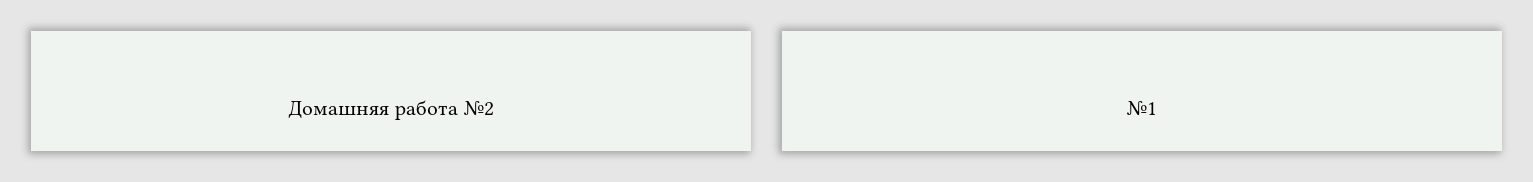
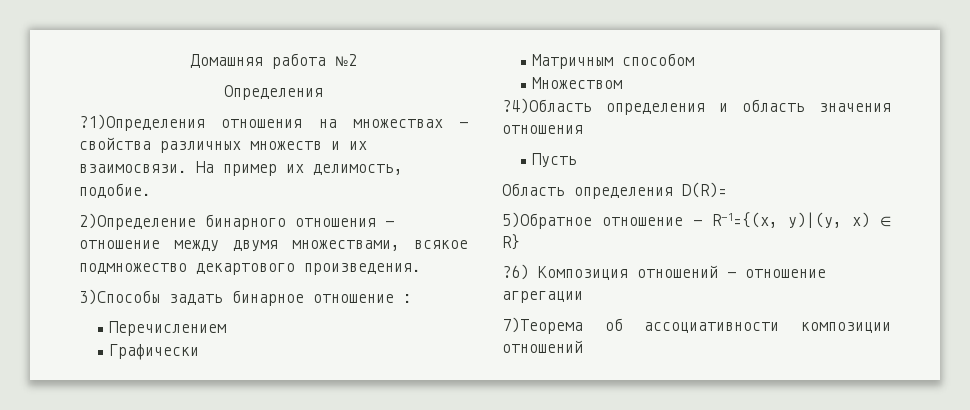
[1127,101,1157,116] №1 -> [224,85,323,100] [79,114,468,131] [79,137,367,153] [79,161,403,176] [79,183,151,198] [79,213,394,230] [79,240,468,252] [79,263,421,275] [79,289,412,306] [109,321,227,336] [109,344,200,360] [532,53,695,69] [532,77,623,89] [502,98,891,115] [502,125,583,134] [532,153,578,168] [502,182,727,199] [502,212,891,229] [502,234,520,250] [502,264,826,280] [502,291,583,303] [502,317,891,334] [502,340,583,353] Определения // ?1)Определения отношения на множествах - свойства различных множеств и их взаимосвязи. На пример их делимость, подобие. // 2)Определение бинарного отношения - отношение между двумя множествами, всякое подмножество декартового произведения. // 3)Способы задать бинарное отношение : // Перечислением // Графически // Матричным способом // Множеством // ?4)Область определения и область значения отношения // Пусть // Область определения D(R)= // 5)Обратное отношение - R-1={(x, y)|(y, x) ∈ R} // ?6) Композиция отношений - отношение агрегации // 7)Теорема об ассоциативности композиции отношений

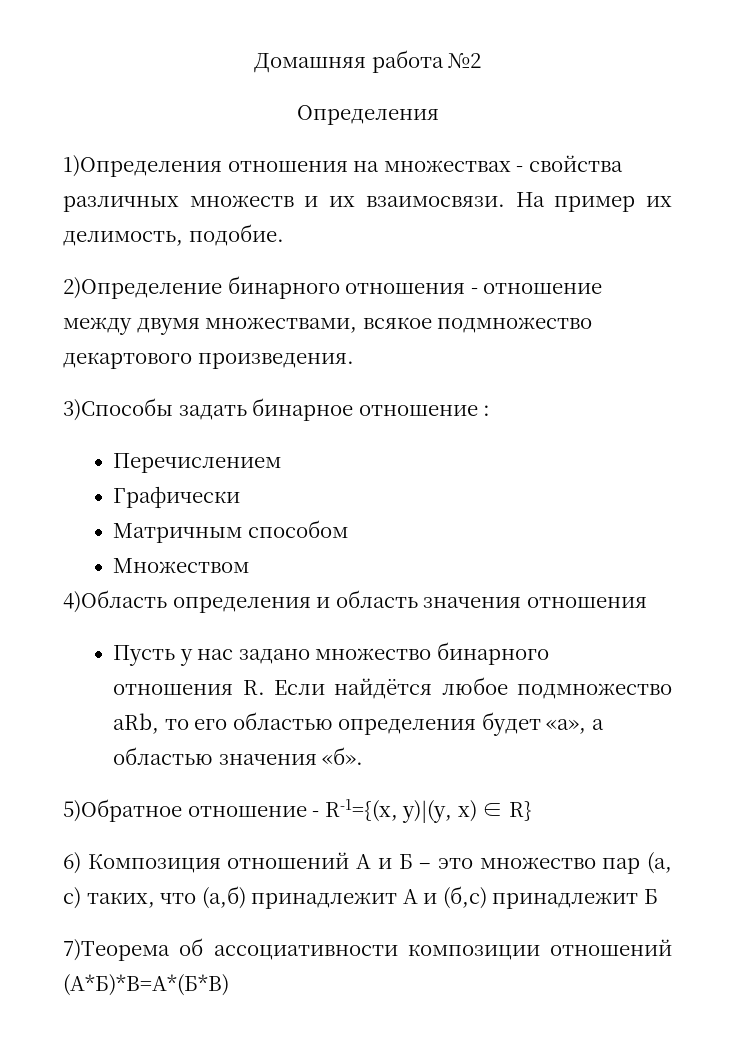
[79,114,205,131] ?1)Определения -> [63,155,222,177] 1)Определения
[502,98,592,114] ?4)Область -> [63,590,167,613] 4)Область
[502,182,727,199] // Область определения D(R)= -> [179,642,549,666] [113,677,672,699] [113,712,605,736] [113,747,364,765] у нас задано множество бинарного отношения R. Если найдётся любое подмножество аRb, то его областью определения будет «а», а областью значения «б».
[502,264,529,280] ?6) -> [63,852,81,874] 6)
[727,269,826,278] [502,291,583,303] - отношение агрегации -> [356,852,672,874] [63,886,658,909] А и Б – это множество пар (а, с) таких, что (а,б) принадлежит А и (б,с) принадлежит Б
(583, 346) none -> [63,974,229,996] (А*Б)*В=А*(Б*В)

